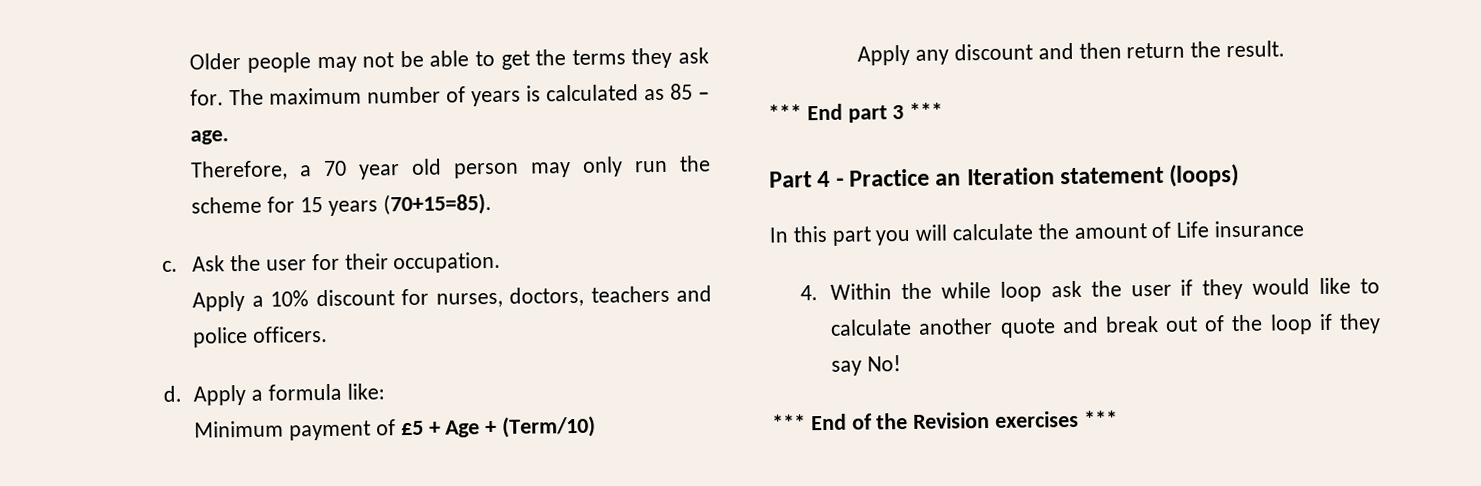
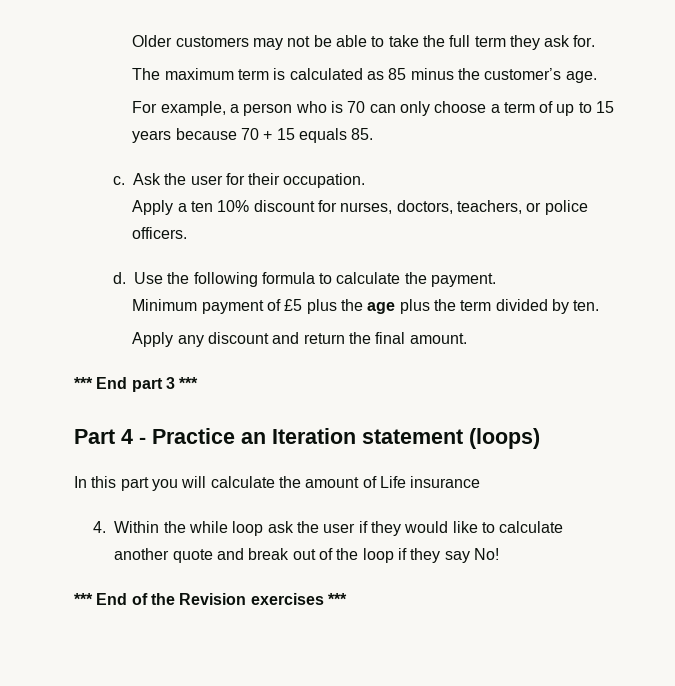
[247,52,312,73] people -> [175,36,249,47] customers
[500,49,626,70] get the terms -> [388,35,506,47] take the full term
(225, 97) none -> (596, 41) //
[367,86,522,107] number of years -> [237,69,269,80] term
[697,91,710,100] [190,130,230,145] [190,155,711,181] [191,192,492,216] – age. // Therefore, a 70 year old person may only run the scheme for 15 years (70+15=85). -> [410,68,597,83] [132,101,615,116] [132,128,374,143] minus the customer’s age. // For example, a person who is 70 can only choose a term of up to 15 years because 70 + 15 equals 85.
(264, 301) none -> [190,201,213,212] ten
[590,285,712,303] teachers and -> [456,200,542,214] teachers, or
[193,383,385,406] [194,415,597,441] Apply a formula like: // Minimum payment of £5 + Age + (Term/10) -> [133,272,497,287] [132,299,600,314] Use the following formula to calculate the payment. // Minimum payment of £5 plus the age plus the term divided by ten.
[1078,42,1122,59] then -> (300, 338) none
[1226,40,1286,58] result. -> [375,332,467,344] final amount.

